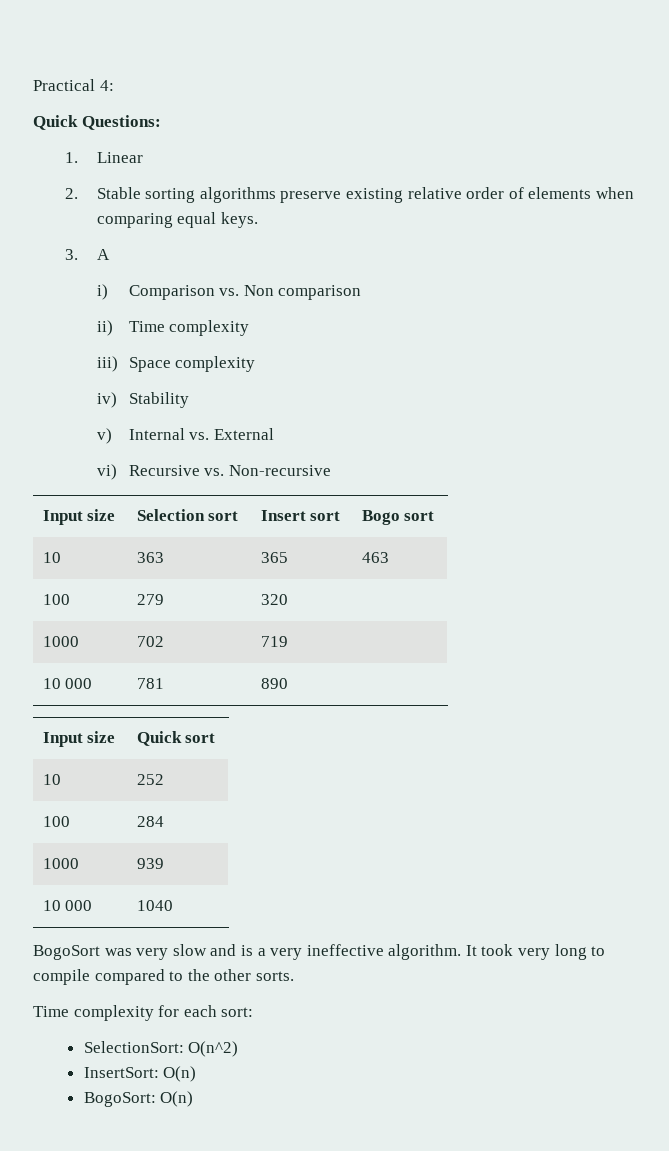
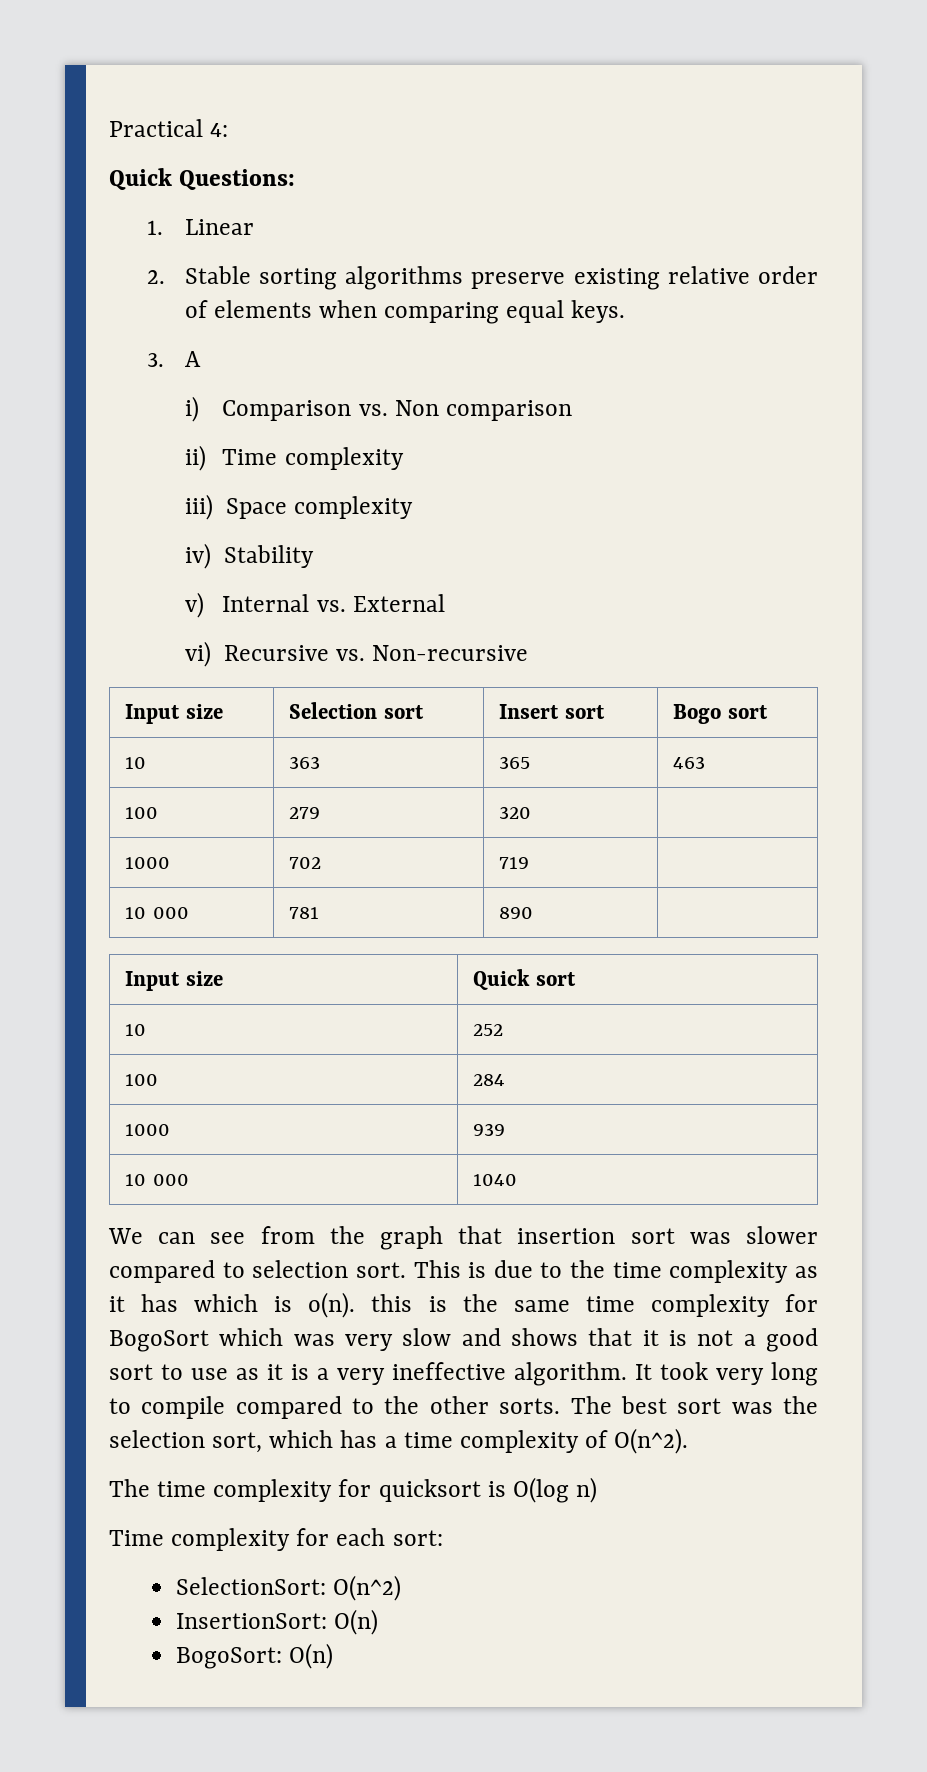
[33,944,237,960] BogoSort was very slow and -> [108,1226,819,1250] [109,1260,818,1283] [109,1292,818,1318] [109,1328,819,1352] [109,1364,283,1380] We can see from the graph that insertion sort was slower compared to selection sort. This is due to the time complexity as it has which is o(n). this is the same time complexity for BogoSort which was very slow and shows that it is not a good sort to use as it
(294, 976) none -> [570,1396,818,1414] [109,1428,689,1454] [109,1477,598,1503] The best sort was the selection sort, which has a time complexity of O(n^2). // The time complexity for quicksort is O(log n)
[83,1067,159,1078] InsertSort: -> [175,1613,327,1629] InsertionSort:

